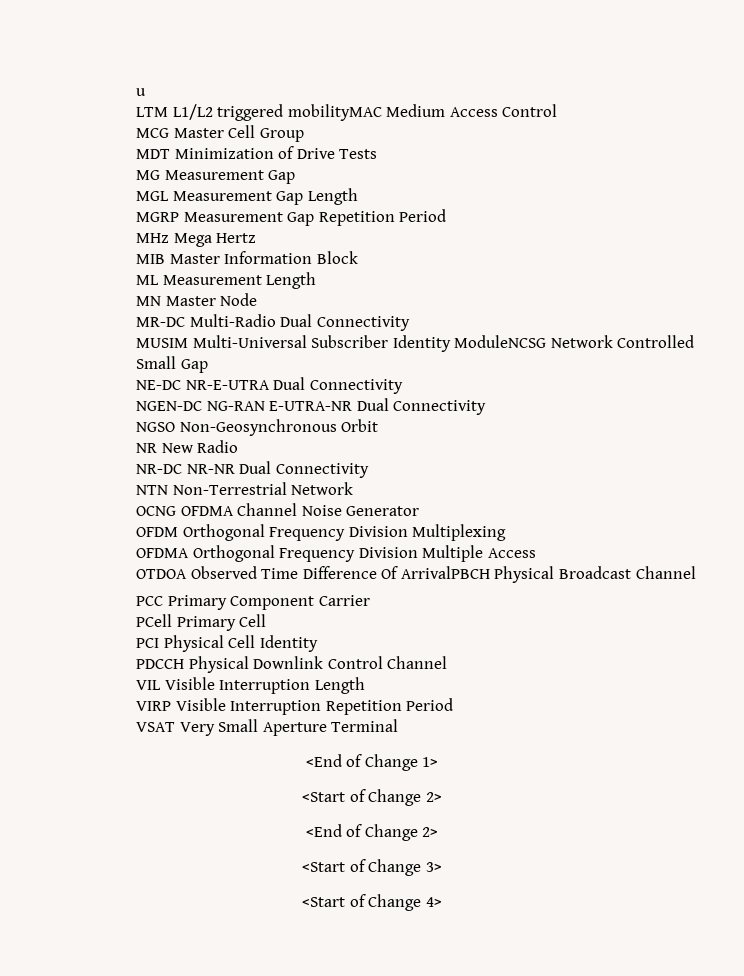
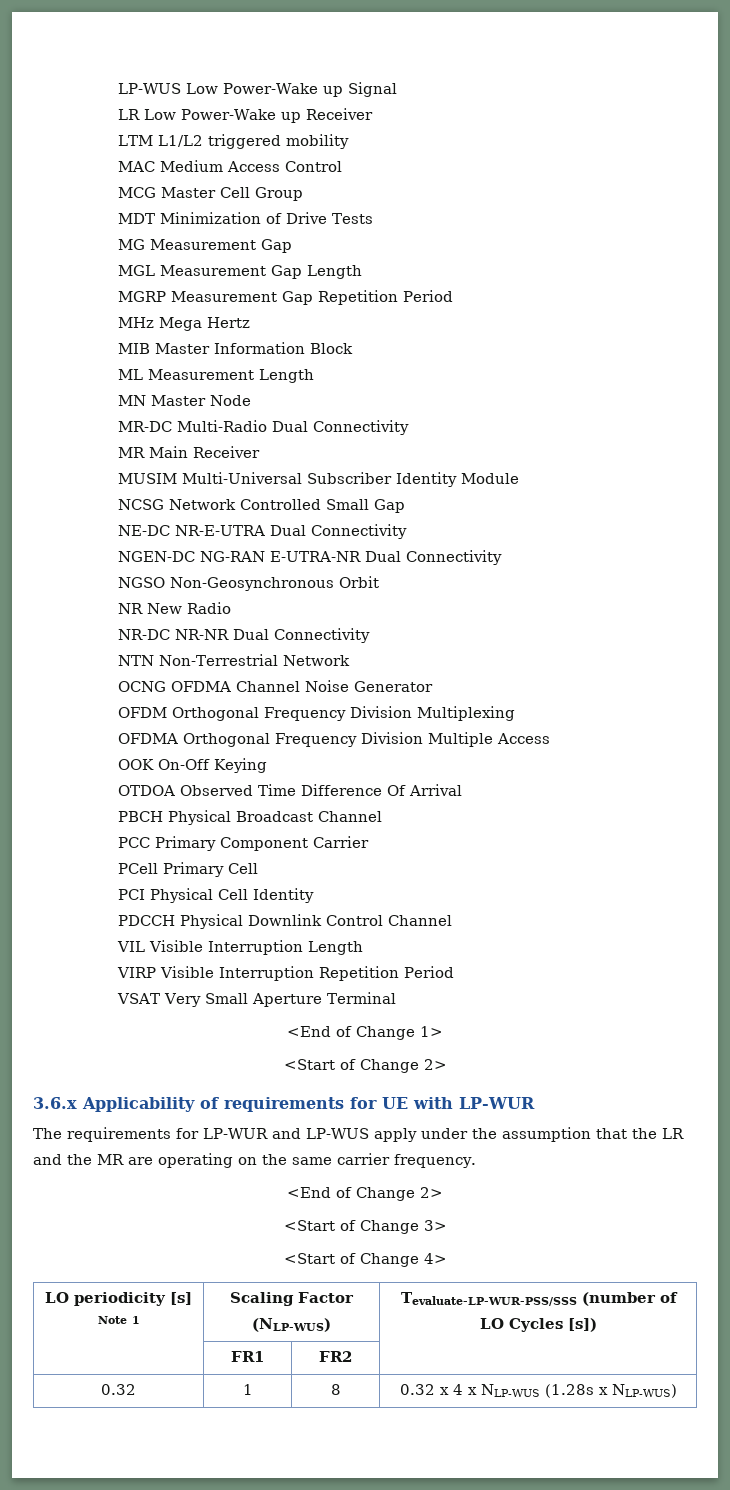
[135,88,146,96] u -> [118,82,398,97] [118,108,374,123] LP-WUS Low Power-Wake up Signal // LR Low Power-Wake up Receiver
[287,104,382,121] mobilityMAC -> [286,134,350,149] [118,161,156,172] mobility // MAC
(410, 323) none -> [118,446,261,458] // MR Main Receiver
[454,335,547,348] ModuleNCSG -> [461,473,520,484] [118,499,165,510] Module // NCSG
(536, 553) none -> [118,758,268,773] // OOK On-Off Keying
[400,566,490,579] ArrivalPBCH -> [409,784,463,796] [118,811,164,822] Arrival // PBCH
(442, 797) none -> [33,1097,535,1112] [33,1127,684,1142] [33,1153,476,1168] // 3.6.x Applicability of requirements for UE with LP-WUR // The requirements for LP-WUR and LP-WUS apply under the assumption that the LR and the MR are operating on the same carrier frequency.
(442, 902) none -> [44,1292,192,1306] [97,1316,140,1324] [230,1292,354,1306] [252,1318,331,1332] [400,1292,678,1306] [479,1318,597,1332] [231,1351,264,1362] [319,1351,352,1362] [101,1384,136,1395] [242,1384,253,1395] [330,1384,341,1395] [399,1384,677,1398] // LO periodicity [s] Note 1 | Scaling Factor (NLP-WUS) | Tevaluate-LP-WUR-PSS/SSS (number of LO Cycles [s]) // | FR1 | FR2 | // 0.32 | 1 | 8 | 0.32 x 4 x NLP-WUS (1.28s x NLP-WUS)

